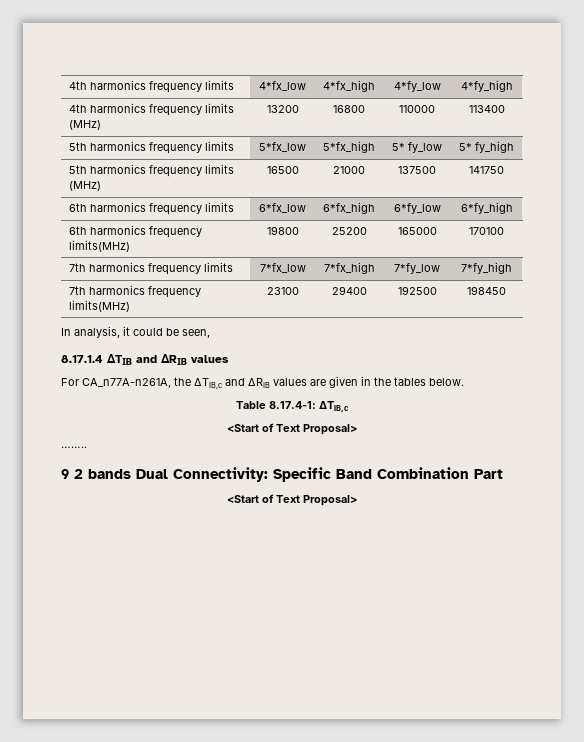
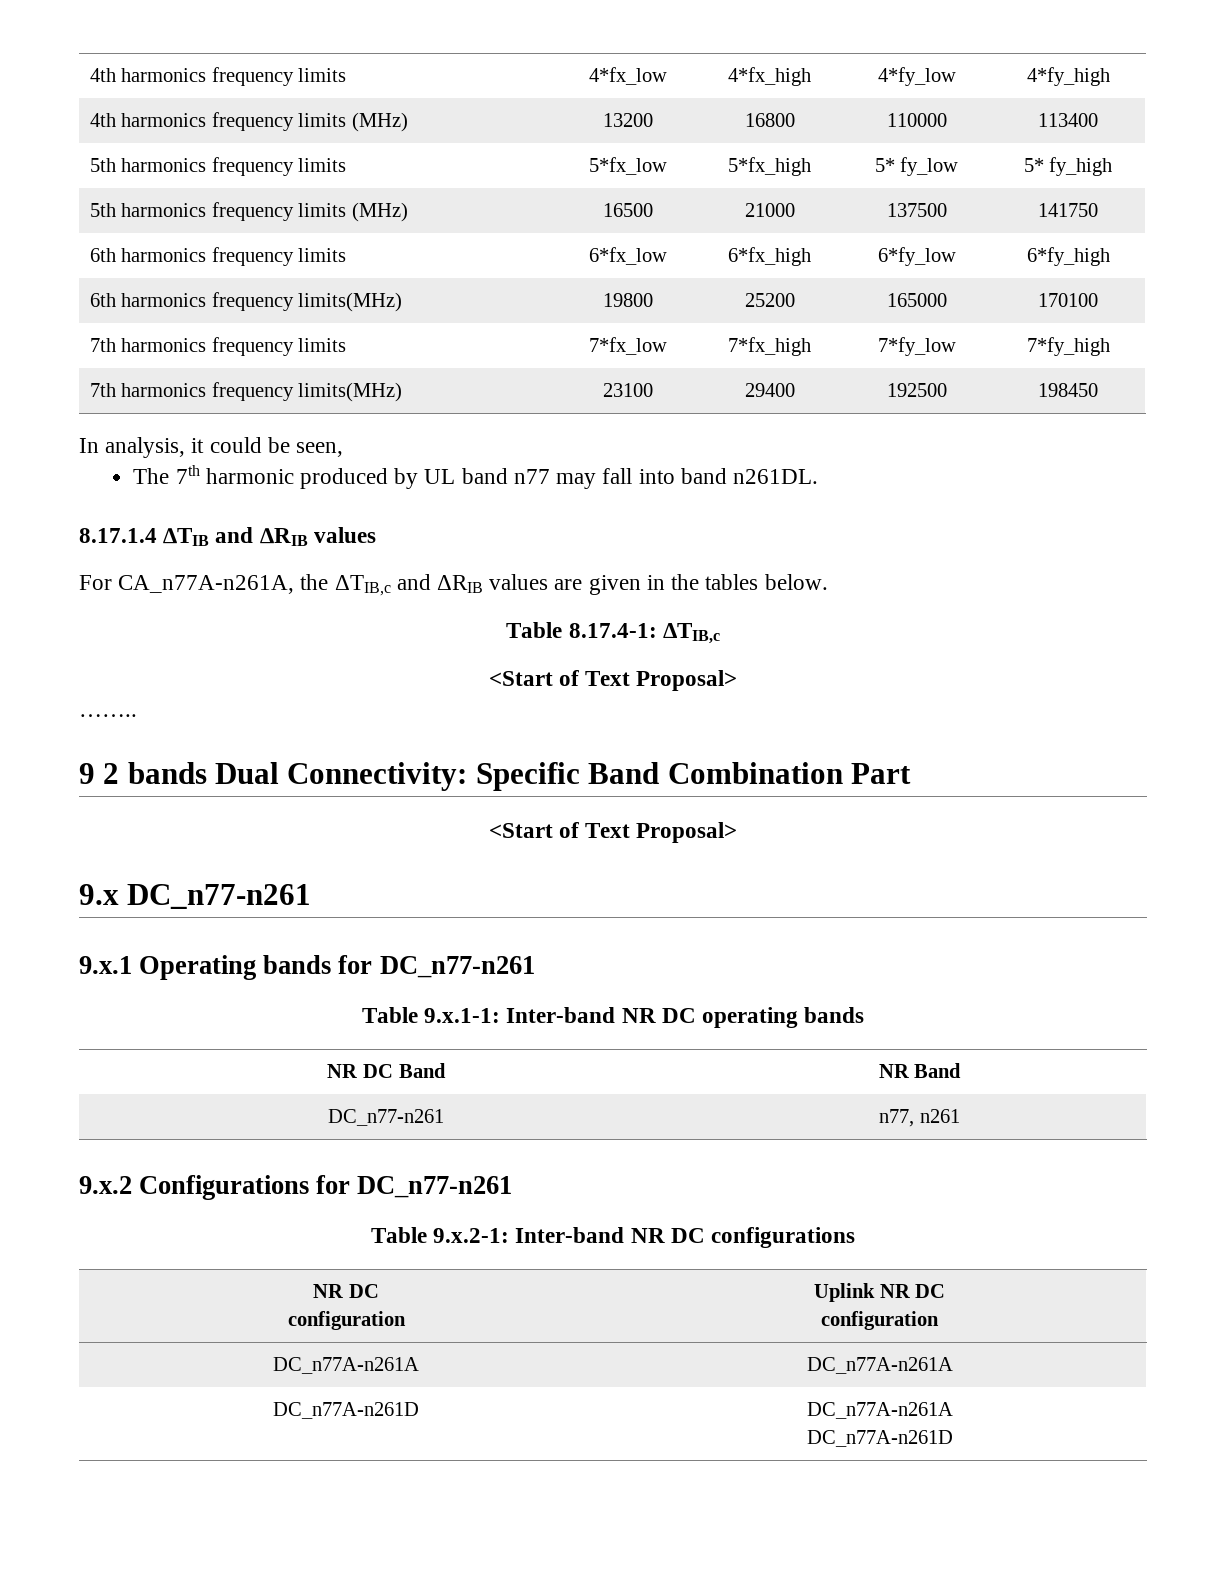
(210, 333) none -> [133,465,818,489] // The 7th harmonic produced by UL band n77 may fall into band n261DL.
(357, 500) none -> [79,884,312,909] [79,955,535,980] [361,1007,865,1028] [327,1063,446,1078] [878,1063,962,1078] [328,1109,444,1126] [879,1109,960,1127] [79,1175,513,1200] [370,1227,856,1248] [313,1284,379,1298] [287,1311,406,1330] [813,1283,946,1302] [821,1311,939,1330] [273,1357,419,1374] [806,1357,953,1374] [273,1402,419,1419] [806,1402,953,1419] [806,1430,953,1447] // 9.x DC_n77-n261 // 9.x.1 Operating bands for DC_n77-n261 // Table 9.x.1-1: Inter-band NR DC operating bands // NR DC Band | NR Band // DC_n77-n261 | n77, n261 // 9.x.2 Configurations for DC_n77-n261 // Table 9.x.2-1: Inter-band NR DC configurations // NR DC // configuration | Uplink NR DC // configuration // DC_n77A-n261A | DC_n77A-n261A // DC_n77A-n261D | DC_n77A-n261A // DC_n77A-n261D

